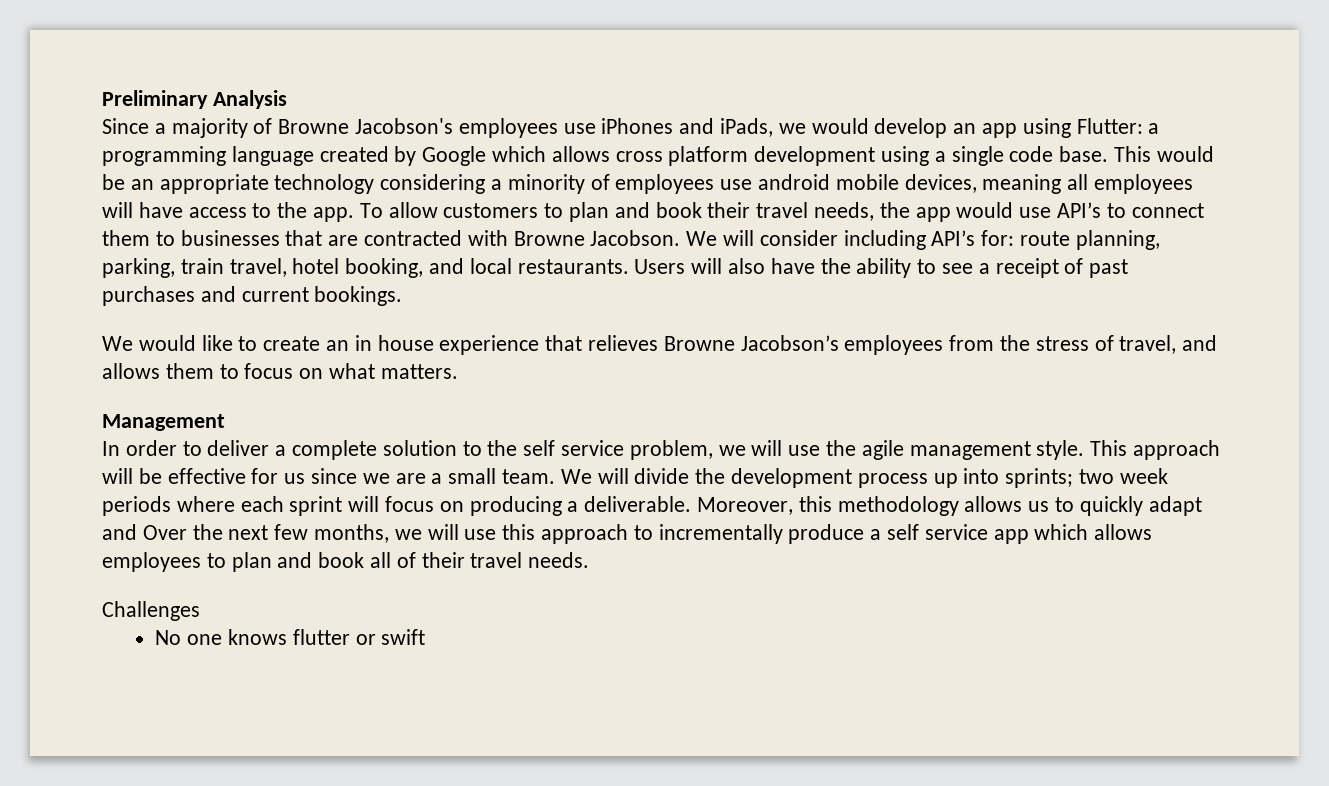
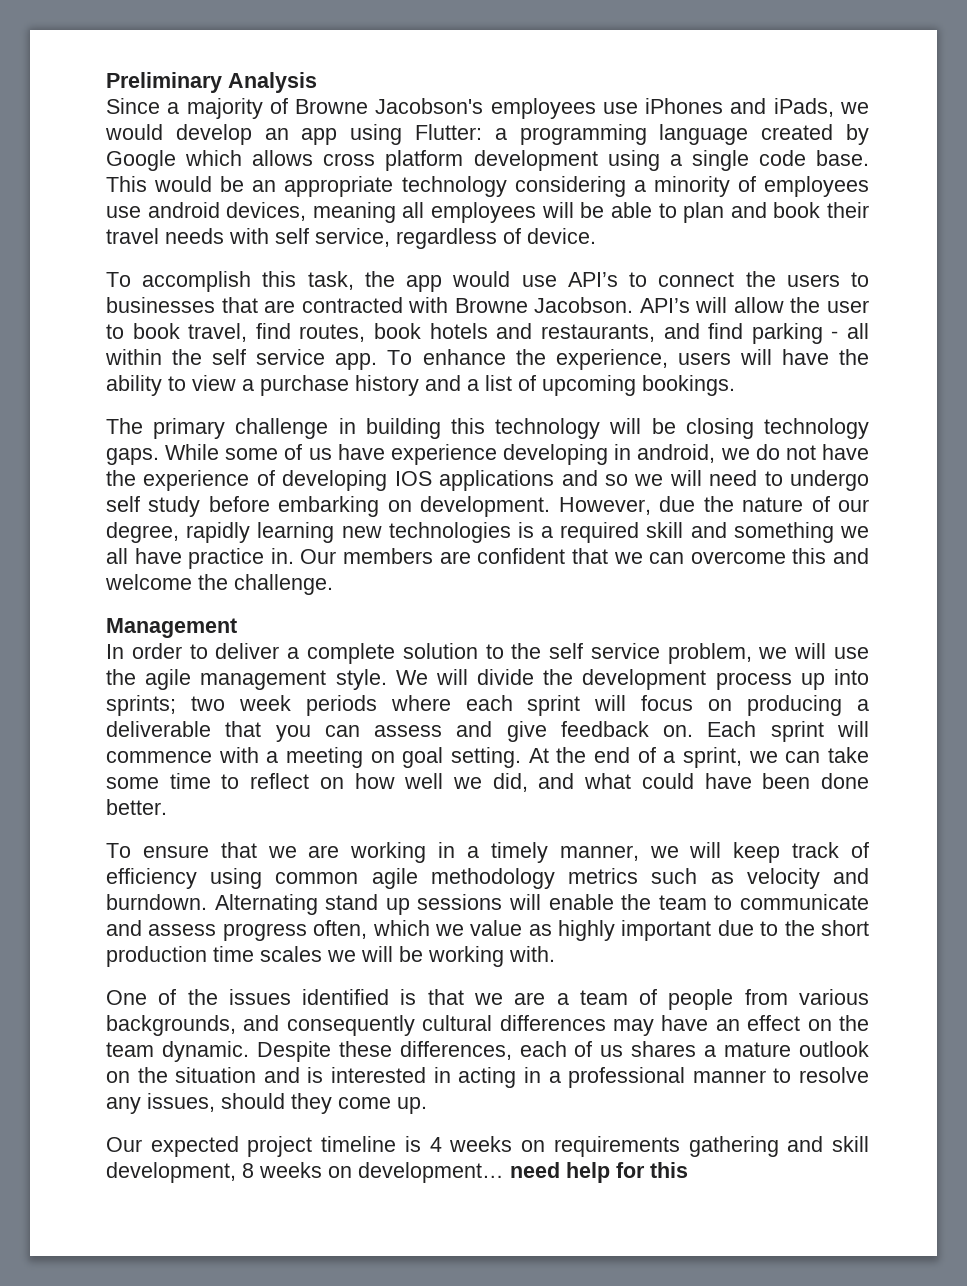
[835,174,899,190] mobile -> (220, 210) none
[138,202,539,222] have access to the app. To allow customers -> [580,202,652,218] be able
[814,202,875,221] needs, -> [165,228,596,249] [106,271,354,292] needs with self service, regardless of device. // To accomplish this task,
[102,230,150,246] them -> [745,271,840,287] the users
[686,230,1160,250] [102,258,1129,278] [102,286,403,306] [102,335,1218,355] [102,363,458,379] We will consider including API’s for: route planning, parking, train travel, hotel booking, and local restaurants. Users will also have the ability to see a receipt of past purchases and current bookings. // We would like to create an in house experience that relieves Browne Jacobson’s employees from the stress of travel, and allows them to focus on what matters. -> [639,297,869,313] [106,323,870,344] [105,349,870,370] [106,375,735,396] [106,418,870,439] [106,444,870,465] [106,470,869,491] [106,496,870,517] [106,522,869,543] [106,548,870,569] [105,574,333,595] API’s will allow the user to book travel, find routes, book hotels and restaurants, and find parking - all within the self service app. To enhance the experience, users will have the ability to view a purchase history and a list of upcoming bookings. // The primary challenge in building this technology will be closing technology gaps. While some of us have experience developing in android, we do not have the experience of developing IOS applications and so we will need to undergo self study before embarking on development. However, due the nature of our degree, rapidly learning new technologies is a required skill and something we all have practice in. Our members are confident that we can overcome this and welcome the challenge.
[1090,440,1221,460] [102,468,556,484] This approach will be effective for us since we are a small team. -> (387, 679) none
[584,496,1202,516] [102,524,1153,544] [102,552,590,572] [102,601,200,621] [155,629,426,645] deliverable. Moreover, this methodology allows us to quickly adapt and Over the next few months, we will use this approach to incrementally produce a self service app which allows employees to plan and book all of their travel needs. // Challenges // No one knows flutter or swift -> [106,721,869,742] [106,747,869,768] [106,773,869,792] [106,799,167,815] [106,842,870,863] [106,868,869,889] [106,894,870,915] [106,920,869,941] [106,946,555,967] [106,989,870,1010] [106,1015,869,1036] [106,1041,869,1062] [106,1067,870,1088] [106,1093,427,1114] [106,1136,870,1157] [106,1162,688,1183] deliverable that you can assess and give feedback on. Each sprint will commence with a meeting on goal setting. At the end of a sprint, we can take some time to reflect on how well we did, and what could have been done better. // To ensure that we are working in a timely manner, we will keep track of efficiency using common agile methodology metrics such as velocity and burndown. Alternating stand up sessions will enable the team to communicate and assess progress often, which we value as highly important due to the short production time scales we will be working with. // One of the issues identified is that we are a team of people from various backgrounds, and consequently cultural differences may have an effect on the team dynamic. Despite these differences, each of us shares a mature outlook on the situation and is interested in acting in a professional manner to resolve any issues, should they come up. // Our expected project timeline is 4 weeks on requirements gathering and skill development, 8 weeks on development… need help for this

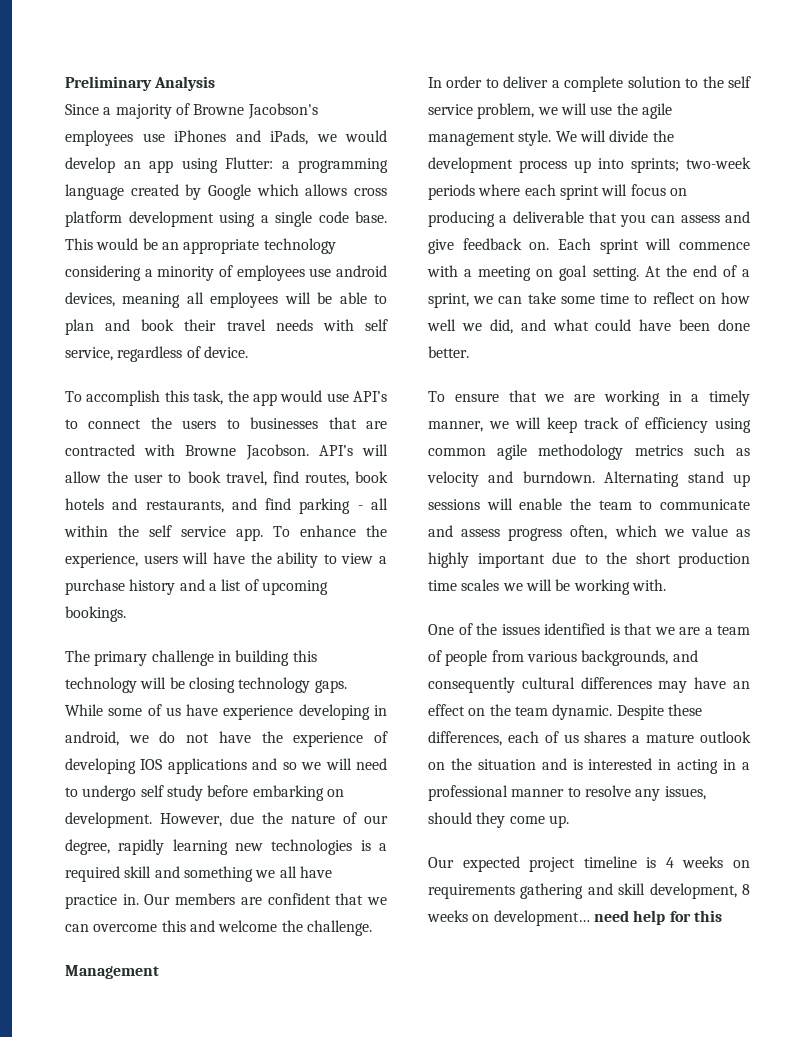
[190,695,291,711] two week -> [686,157,751,169] two-week

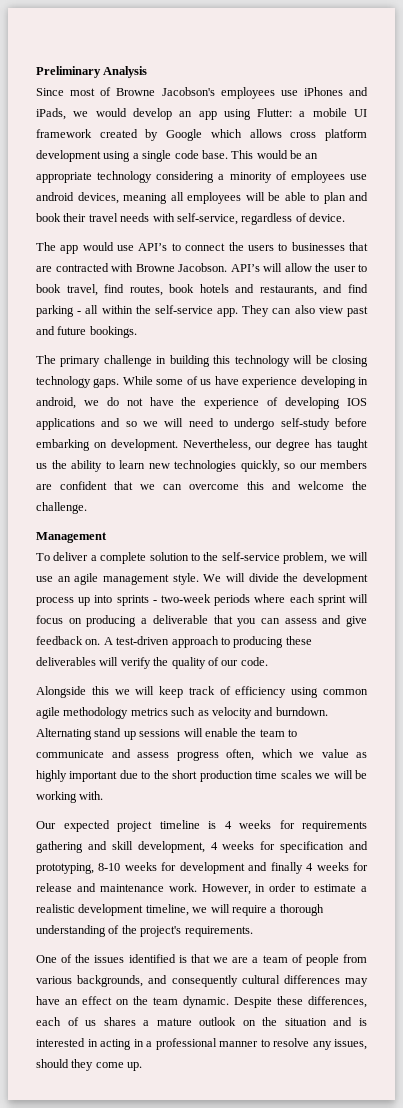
[103,104,172,119] a majority -> [70,88,96,96] most
[298,158,388,173] [65,184,124,200] programming language -> [312,108,368,117] [36,129,92,138] mobile UI framework
[365,319,388,331] [65,347,113,361] self service, -> [176,213,238,225] self-service,
[65,390,249,406] To accomplish this task, the -> [36,242,56,251] The
[149,525,387,541] [65,552,387,568] [65,579,328,595] self service app. To enhance the experience, users will have the ability to view a purchase history and a list of upcoming -> [154,305,369,317] [36,326,87,335] self-service app. They can also view past and future
[140,785,203,801] self study -> [280,418,330,430] self-study
[160,812,388,827] [65,839,387,855] [65,866,332,882] [65,894,171,909] However, due the nature of our degree, rapidly learning new technologies is a required skill and something we all have practice in. Our -> [182,439,368,451] [36,460,317,472] Nevertheless, our degree has taught us the ability to learn new technologies quickly, so our
[428,76,499,88] In order to -> [36,553,50,561] To
[728,76,751,88] [428,104,473,115] self service -> [221,552,280,561] self-service
[616,103,638,115] the -> [57,576,71,582] an
[631,158,679,173] sprints; -> [116,595,157,606] sprints -
[558,238,750,254] [427,265,750,281] [428,292,750,308] [427,319,750,334] [428,346,469,358] [428,390,750,406] [428,421,483,432] Each sprint will commence with a meeting on goal setting. At the end of a sprint, we can take some time to reflect on how well we did, and what could have been done better. // To ensure that we are working in a timely manner, -> [103,636,312,648] [36,657,268,669] [36,686,109,698] A test-driven approach to producing these deliverables will verify the quality of our code. // Alongside this
(666, 585) none -> [36,820,367,832] [36,841,368,853] [36,862,369,874] [36,883,368,895] [36,904,324,916] [36,925,253,937] // Our expected project timeline is 4 weeks for requirements gathering and skill development, 4 weeks for specification and prototyping, 8-10 weeks for development and finally 4 weeks for release and maintenance work. However, in order to estimate a realistic development timeline, we will require a thorough understanding of the project's requirements.
[428,856,750,872] [428,883,750,899] [427,910,722,926] // Our expected project timeline is 4 weeks on requirements gathering and skill development, 8 weeks on development… need help for this -> (143, 1066) none

